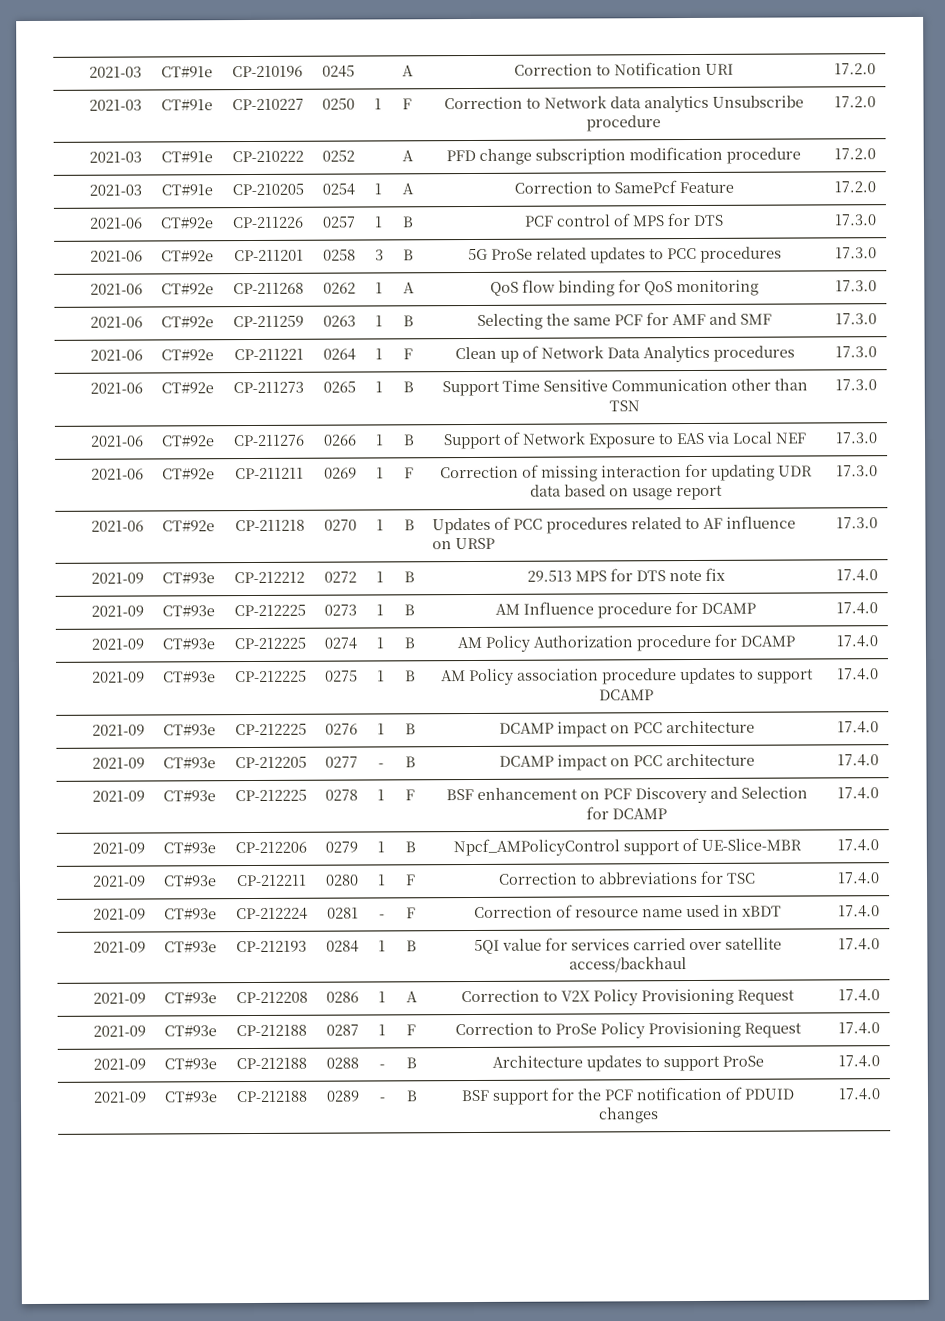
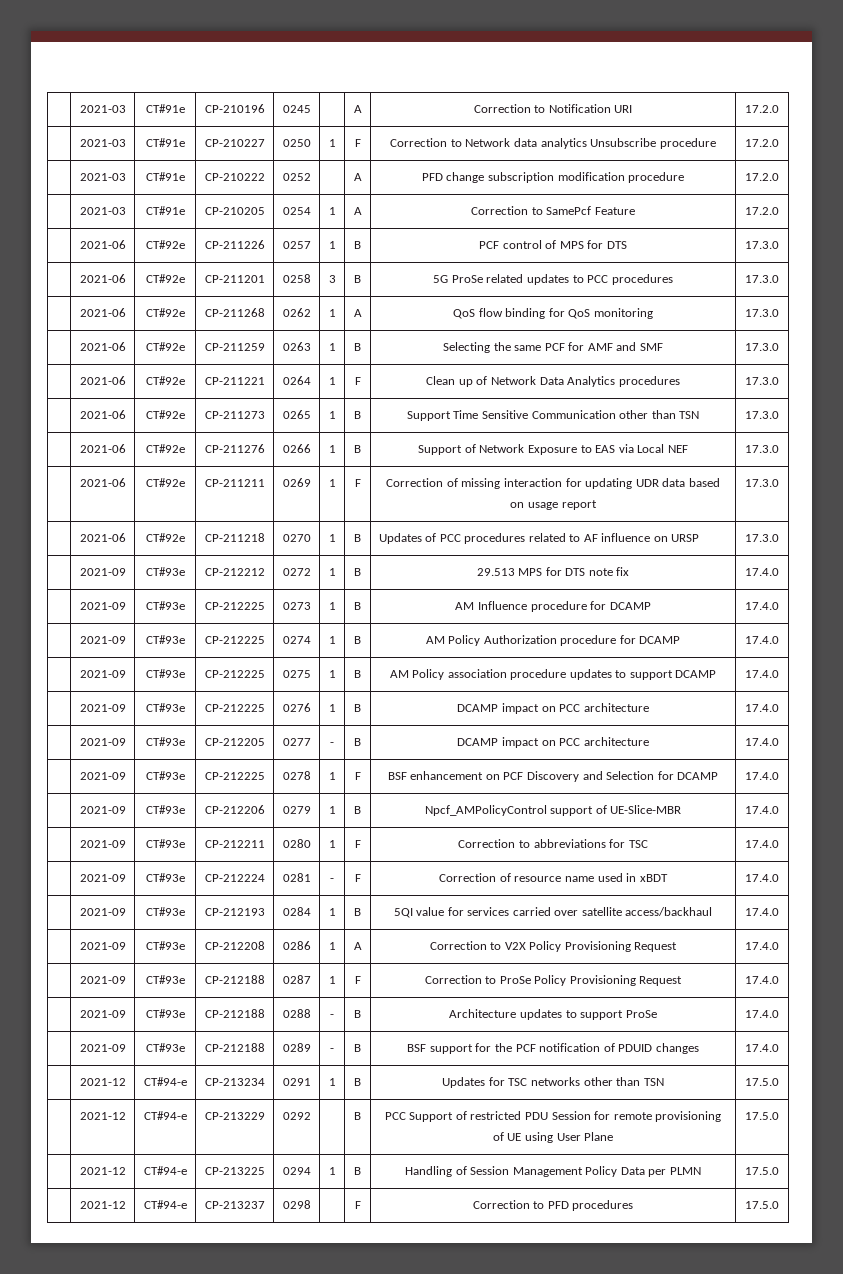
(880, 1094) none -> [79,1078,126,1086] [143,1077,187,1086] [204,1078,265,1086] [282,1078,311,1086] [328,1078,336,1086] [354,1078,361,1086] [442,1077,664,1088] [745,1078,779,1086] [79,1112,126,1120] [143,1111,187,1120] [204,1112,265,1120] [282,1112,311,1120] [354,1112,361,1120] [384,1111,722,1122] [492,1132,614,1143] [745,1112,779,1120] [79,1167,126,1175] [143,1166,187,1175] [204,1167,265,1175] [282,1167,311,1175] [328,1167,336,1175] [354,1167,361,1175] [405,1166,701,1177] [745,1167,779,1175] [79,1201,126,1209] [143,1200,187,1209] [204,1201,265,1209] [282,1200,311,1209] [354,1201,361,1209] [472,1200,634,1211] [745,1201,779,1209] // | 2021-12 | CT#94-e | CP-213234 | 0291 | 1 | B | Updates for TSC networks other than TSN | 17.5.0 // | 2021-12 | CT#94-e | CP-213229 | 0292 | | B | PCC Support of restricted PDU Session for remote provisioning of UE using User Plane | 17.5.0 // | 2021-12 | CT#94-e | CP-213225 | 0294 | 1 | B | Handling of Session Management Policy Data per PLMN | 17.5.0 // | 2021-12 | CT#94-e | CP-213237 | 0298 | | F | Correction to PFD procedures | 17.5.0

